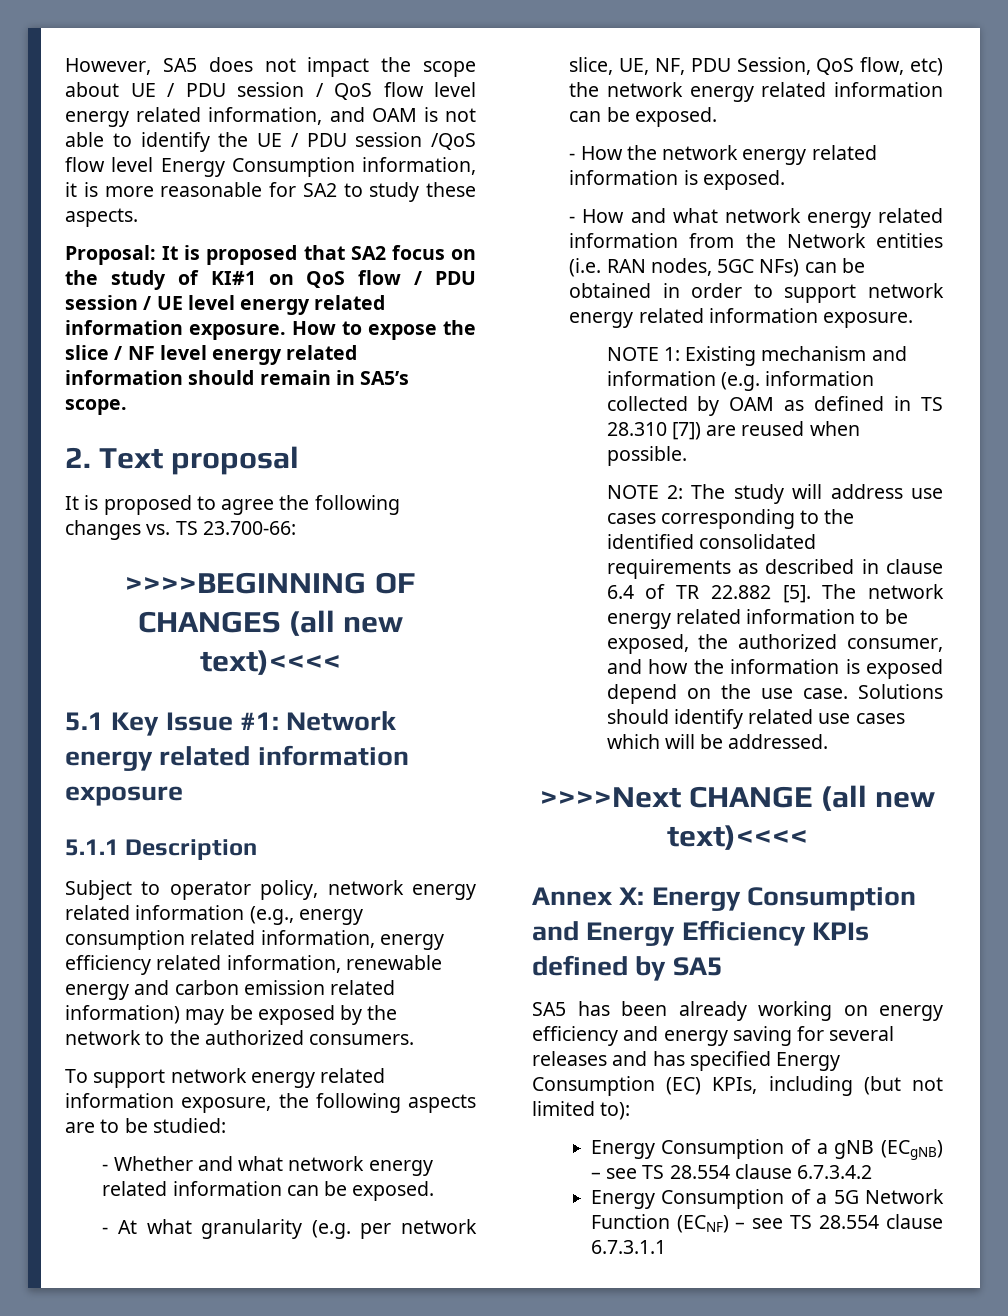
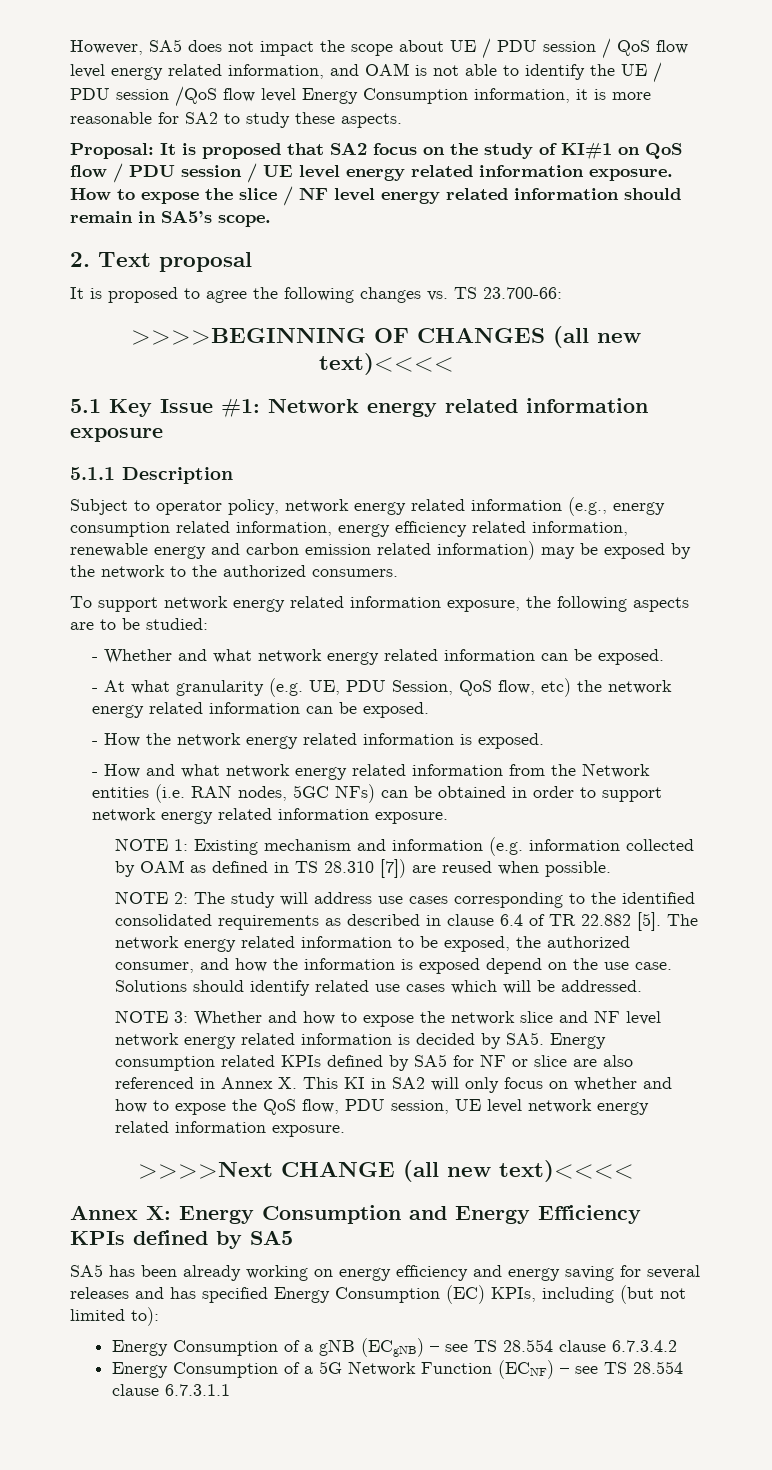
[360,1219,477,1239] [569,57,685,75] per network slice, UE, NF, -> [309,680,341,695] UE,
(829, 741) none -> [114,1010,661,1027] [114,1032,606,1049] [114,1054,633,1071] [114,1077,672,1093] [114,1099,649,1115] [114,1121,345,1137] // NOTE 3: Whether and how to expose the network slice and NF level network energy related information is decided by SA5. Energy consumption related KPIs defined by SA5 for NF or slice are also referenced in Annex X. This KI in SA2 will only focus on whether and how to expose the QoS flow, PDU session, UE level network energy related information exposure.

